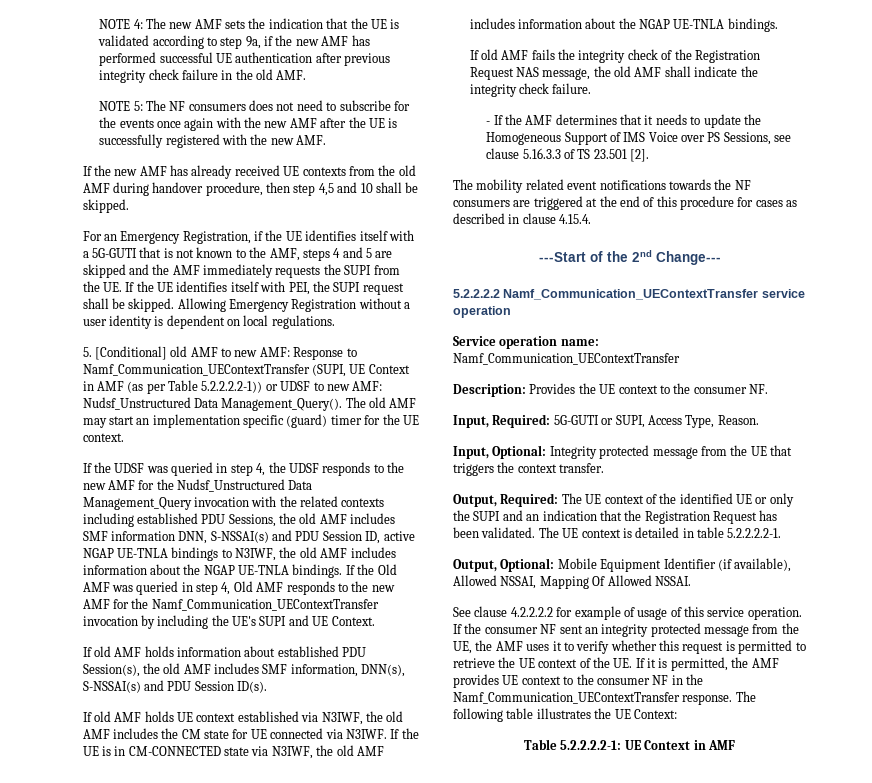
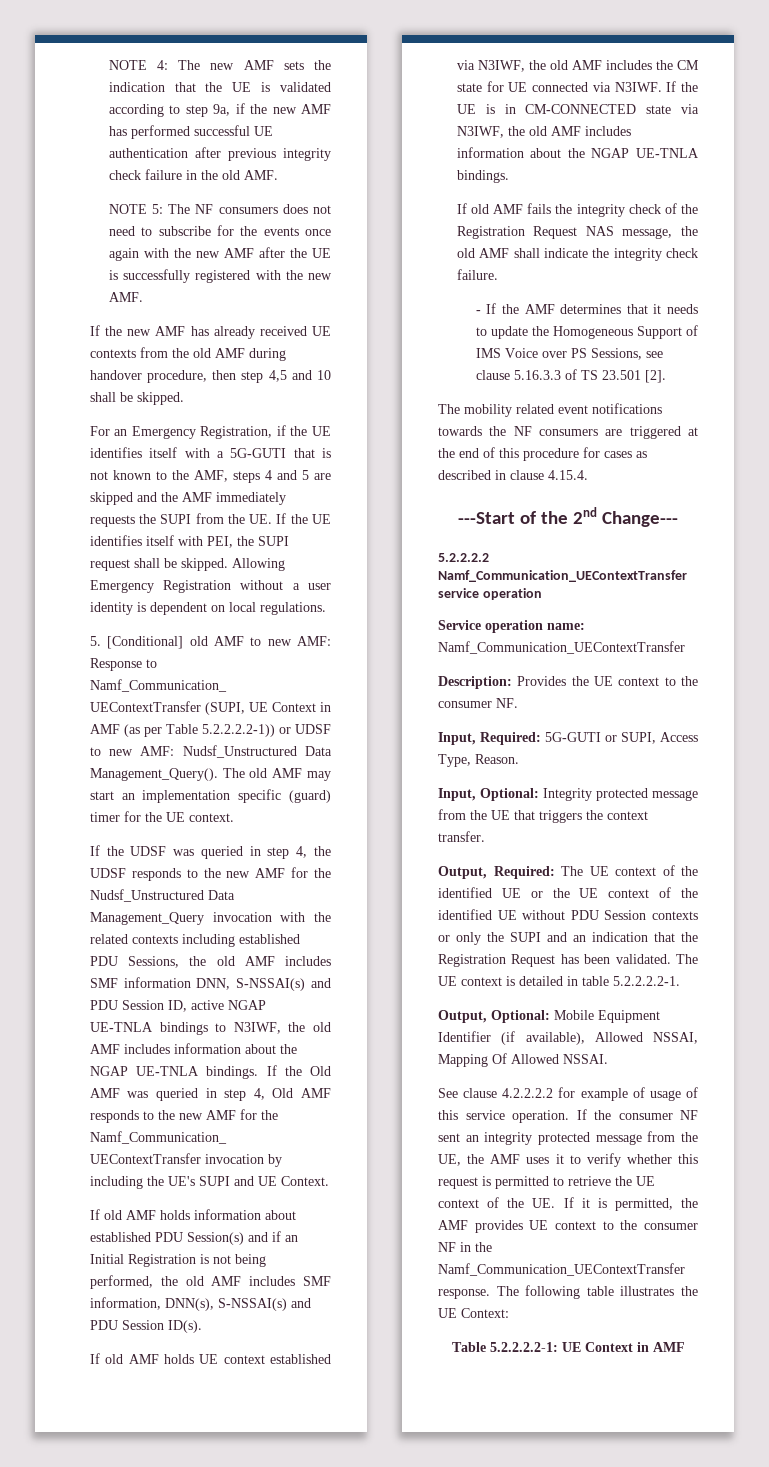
[82,664,140,677] Session(s), -> [186,1231,298,1245] [89,1254,266,1267] [89,1275,153,1289] Session(s) and if an Initial Registration is not being performed,
(768, 500) none -> [552,887,698,898] [438,909,698,920] [438,935,450,942] the UE context of the identified UE without PDU Session contexts or

